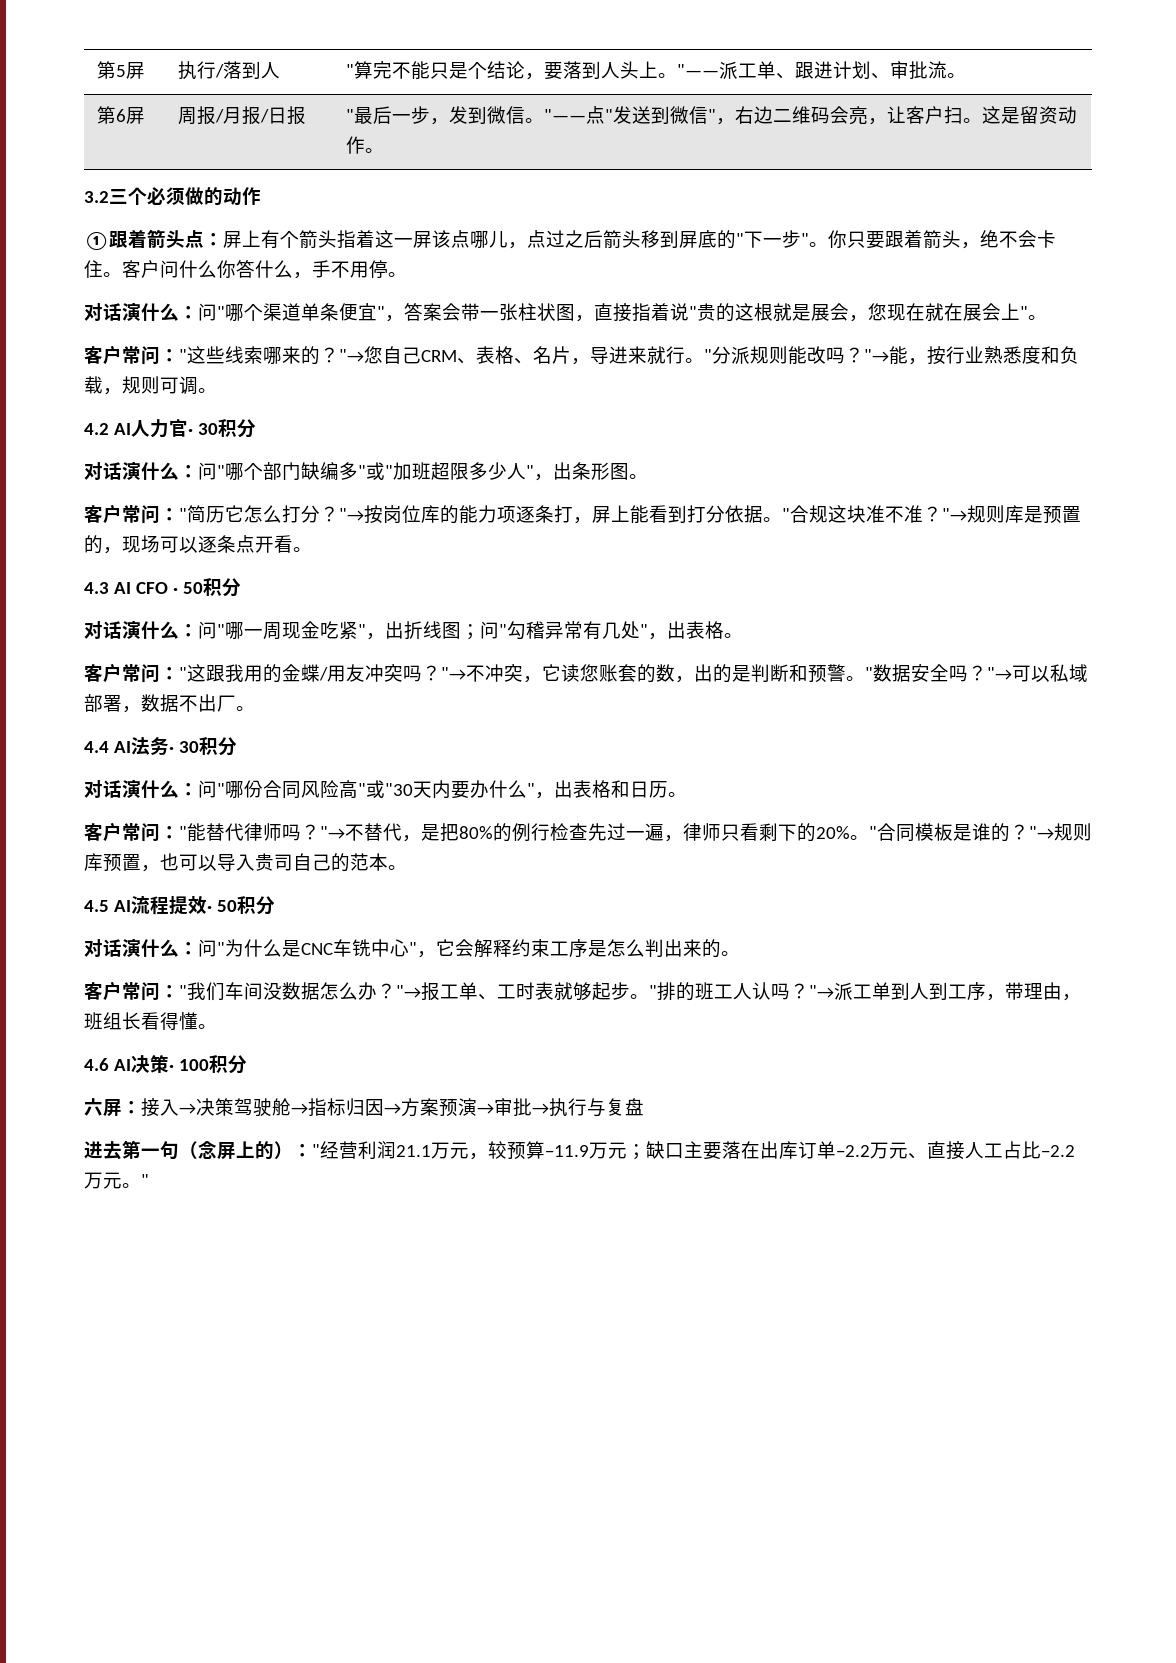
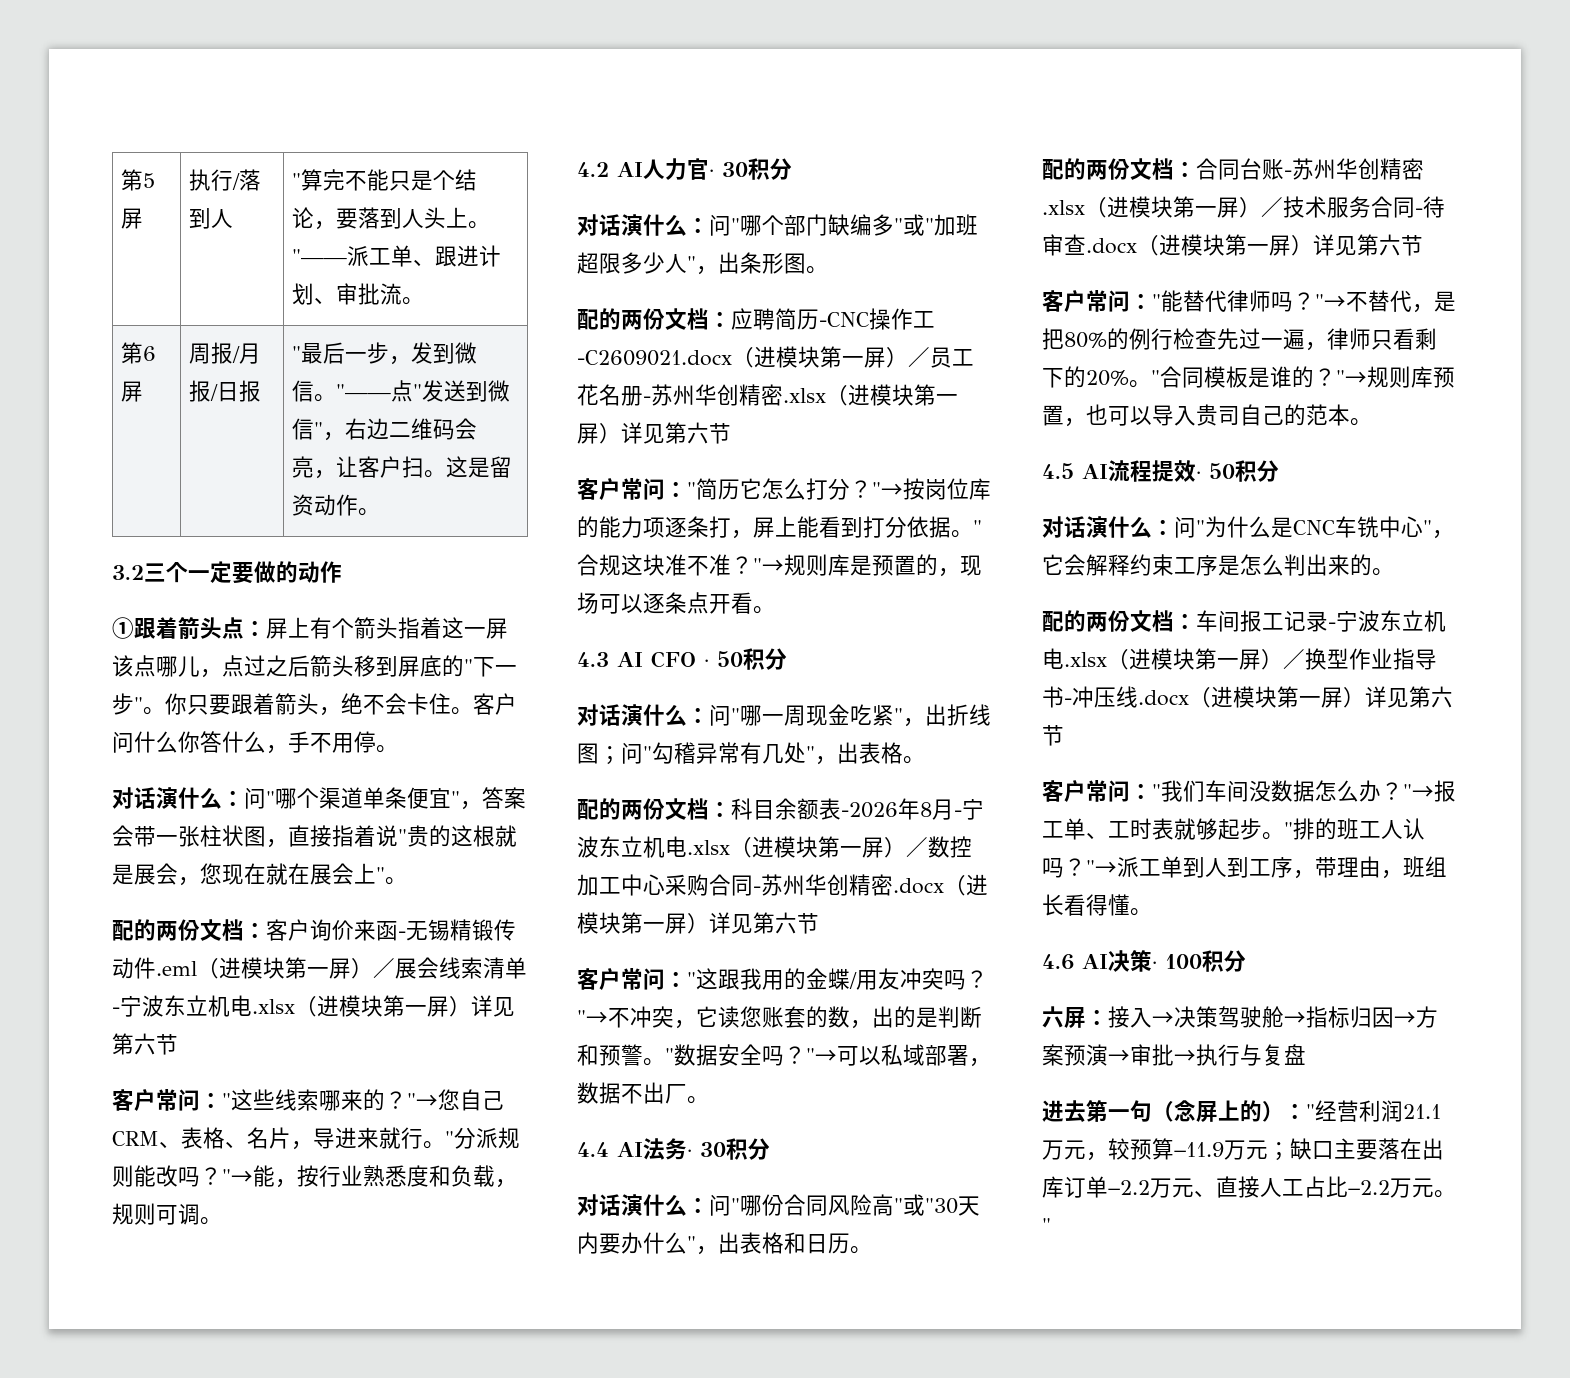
[147,187,185,206] 必须 -> [188,561,254,584] 一定要
(1047, 317) none -> [112,919,516,941] [112,957,527,979] [112,995,515,1017] [112,1033,178,1055] // 配的两份文档：客户询价来函-无锡精锻传动件.eml（进模块第一屏）／展会线索清单-宁波东立机电.xlsx（进模块第一屏）详见第六节
(648, 476) none -> [577,308,935,330] [577,346,974,368] [577,384,958,406] [577,422,731,444] // 配的两份文档：应聘简历-CNC操作工-C2609021.docx（进模块第一屏）／员工花名册-苏州华创精密.xlsx（进模块第一屏）详见第六节
(743, 635) none -> [577,798,984,820] [577,836,972,858] [577,874,988,896] [577,912,819,934] // 配的两份文档：科目余额表-2026年8月-宁波东立机电.xlsx（进模块第一屏）／数控加工中心采购合同-苏州华创精密.docx（进模块第一屏）详见第六节
(687, 794) none -> [1042,158,1424,180] [1042,196,1445,218] [1042,234,1423,256] // 配的两份文档：合同台账-苏州华创精密.xlsx（进模块第一屏）／技术服务合同-待审查.docx（进模块第一屏）详见第六节
(740, 953) none -> [1042,610,1446,632] [1042,648,1437,670] [1042,686,1453,708] [1042,725,1064,746] // 配的两份文档：车间报工记录-宁波东立机电.xlsx（进模块第一屏）／换型作业指导书-冲压线.docx（进模块第一屏）详见第六节

